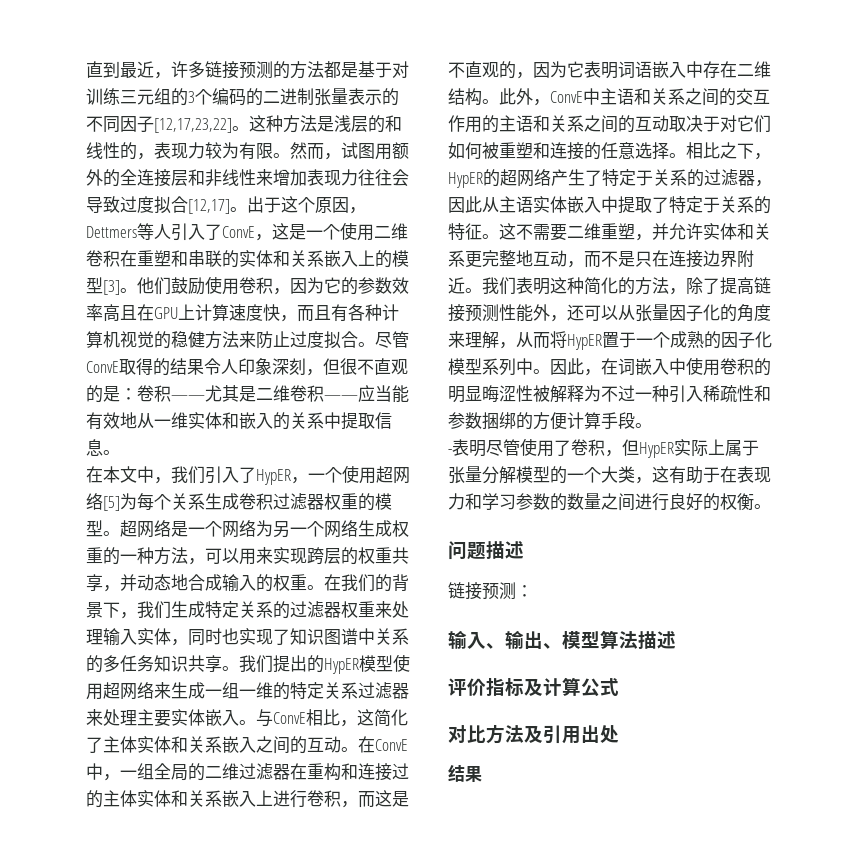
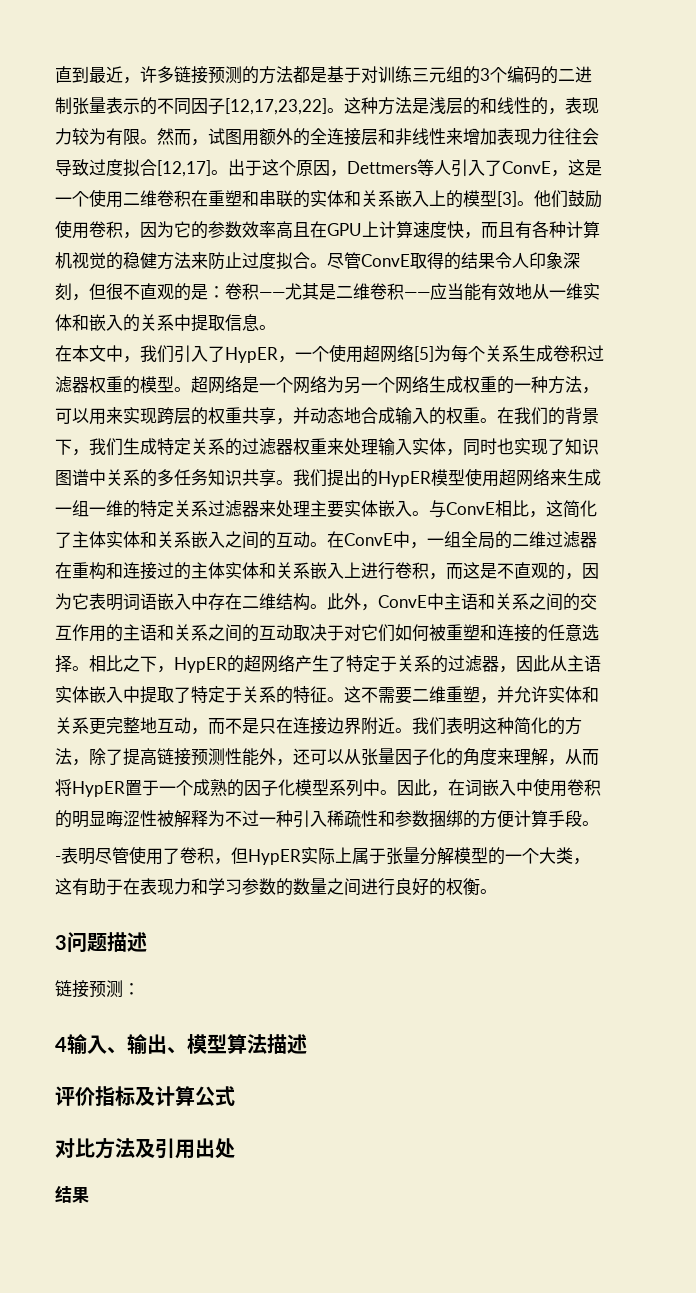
(771, 506) none -> [55,935,67,950] 3
(533, 591) none -> [55,1037,67,1052] 4

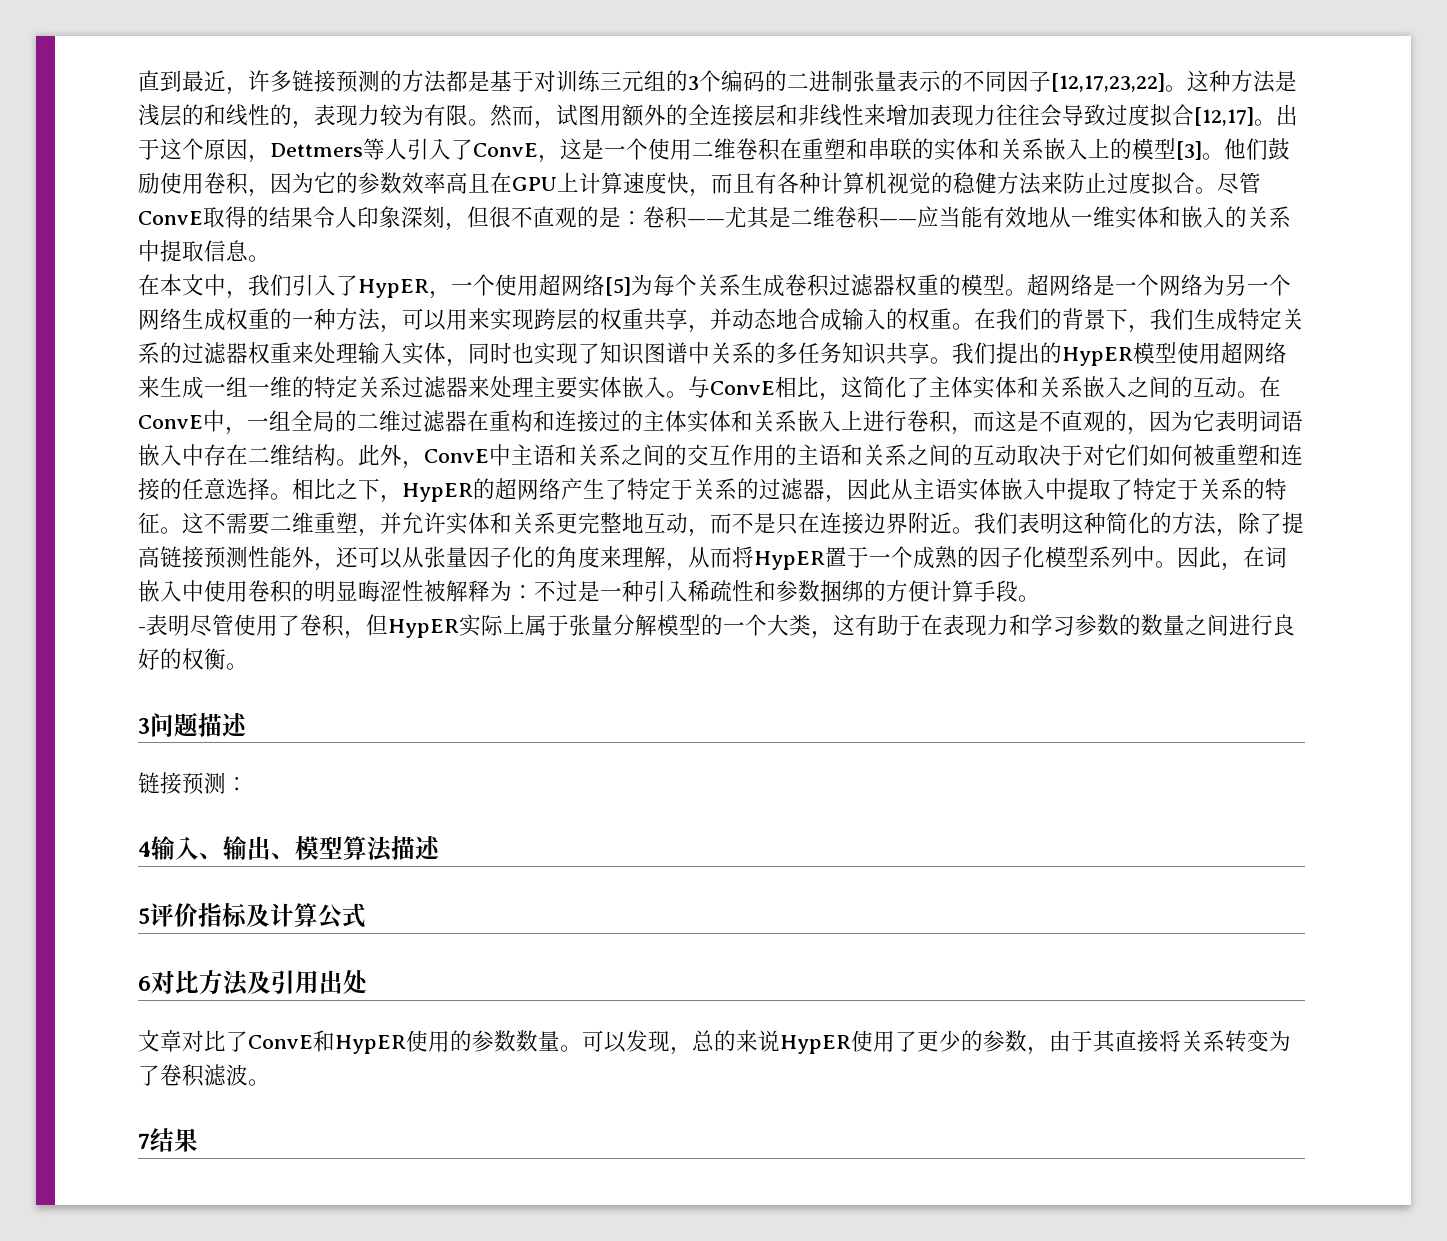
[225,810,259,827] 不过 -> [512,580,600,602] ：不过是
(307, 1044) none -> [138,908,150,924] 5
(235, 1096) none -> [138,976,151,991] 6
(235, 1148) none -> [138,1030,1291,1055] [138,1064,270,1087] [138,1133,150,1149] 文章对比了ConvE和HypER使用的参数数量。可以发现，总的来说HypER使用了更少的参数，由于其直接将关系转变为了卷积滤波。 // 7

